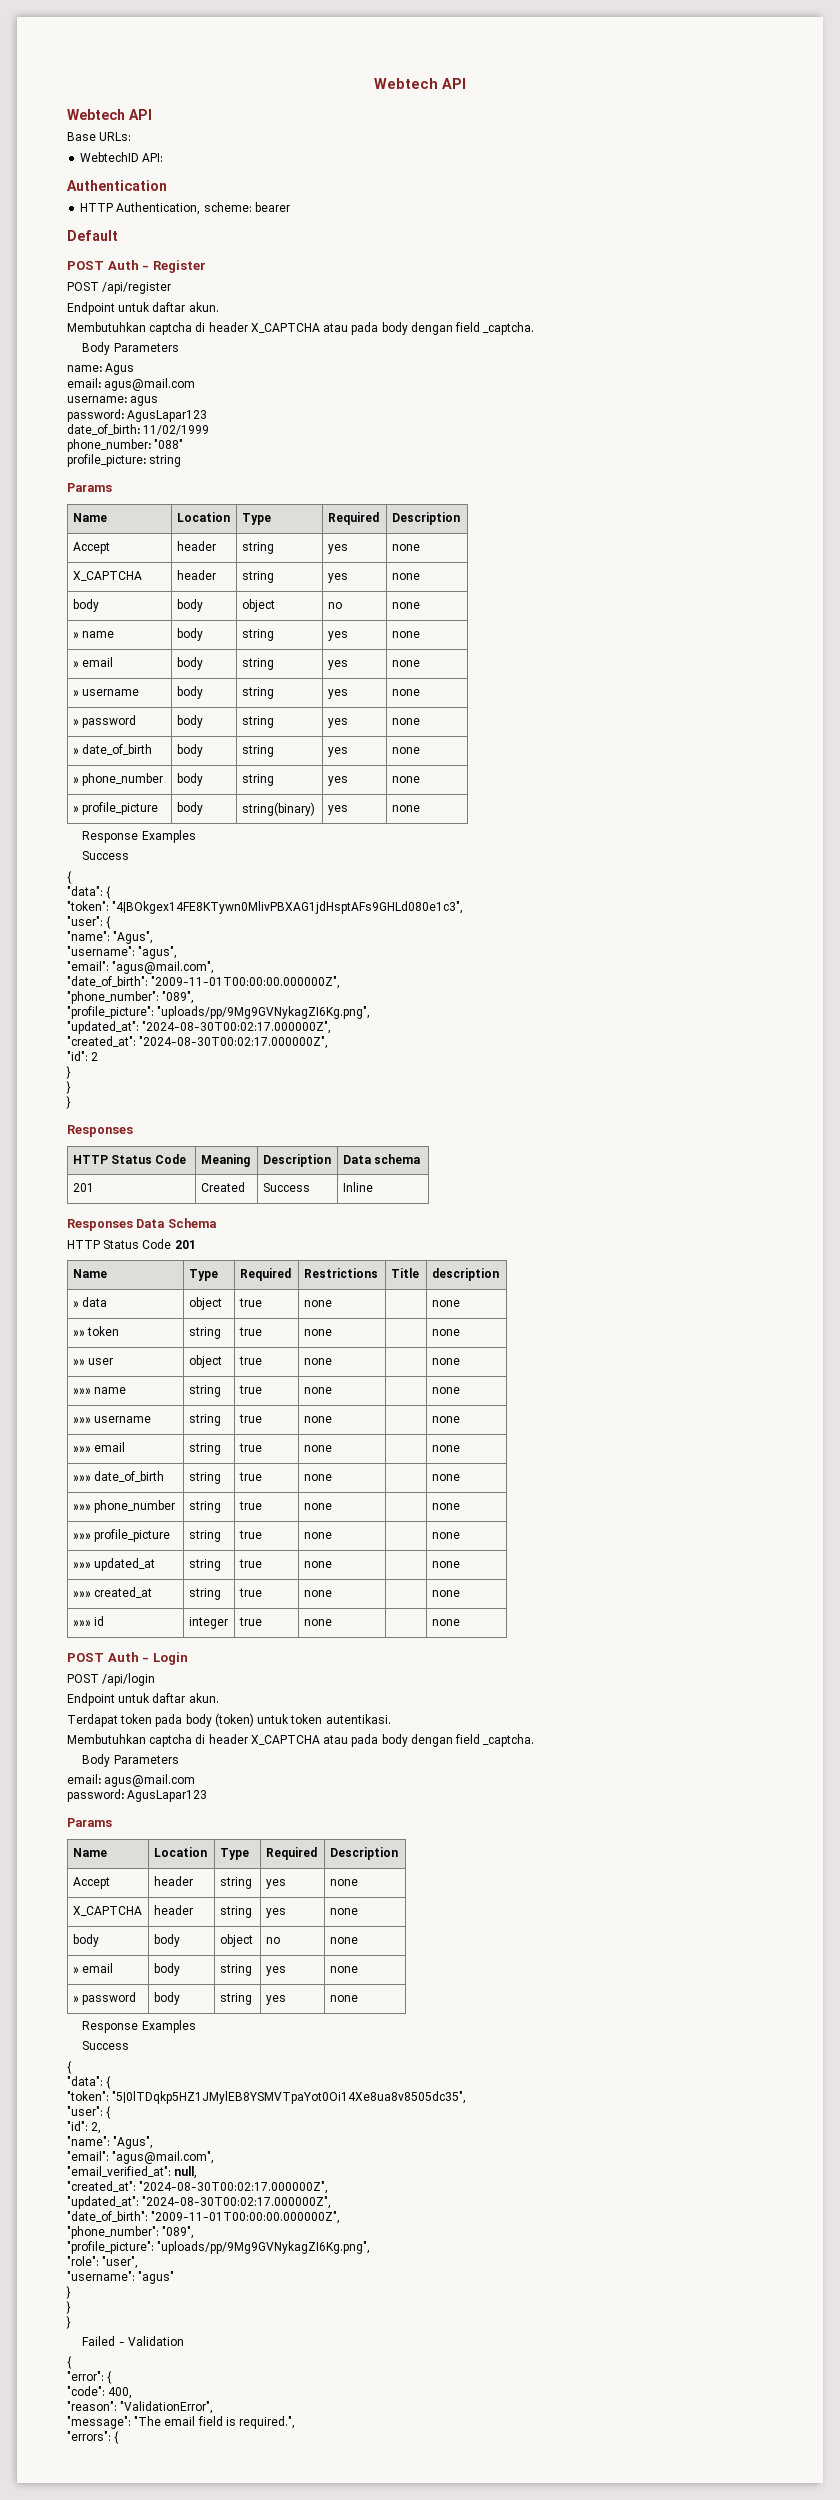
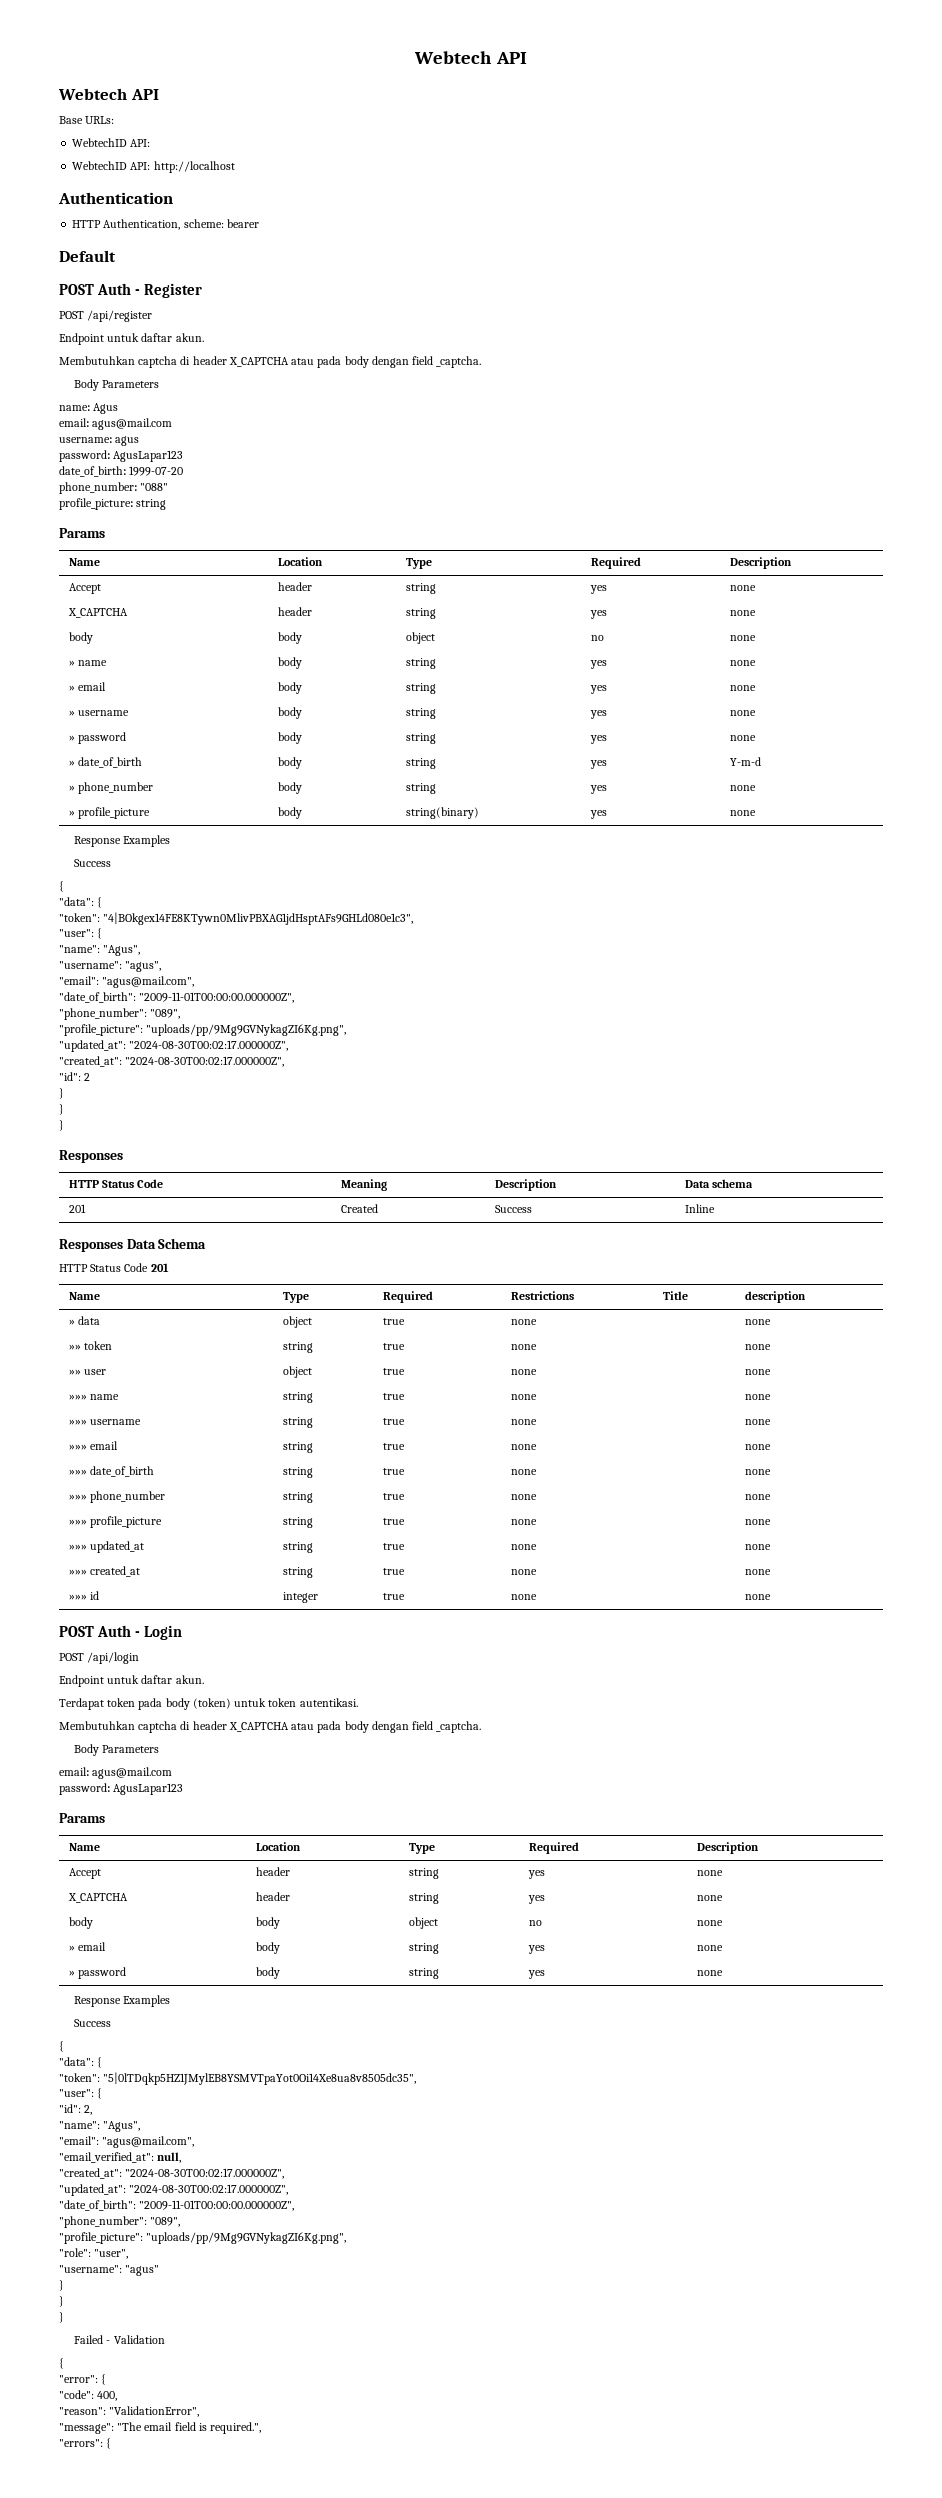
(164, 157) none -> [72,161,235,173] // WebtechID API: http://localhost
[143,425,210,435] 11/02/1999 -> [129,466,184,476] 1999-07-20
[391,747,420,754] | none -> [729,757,761,766] | Y-m-d

